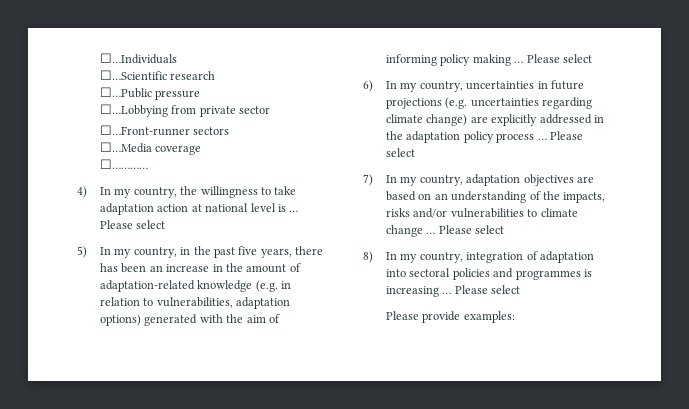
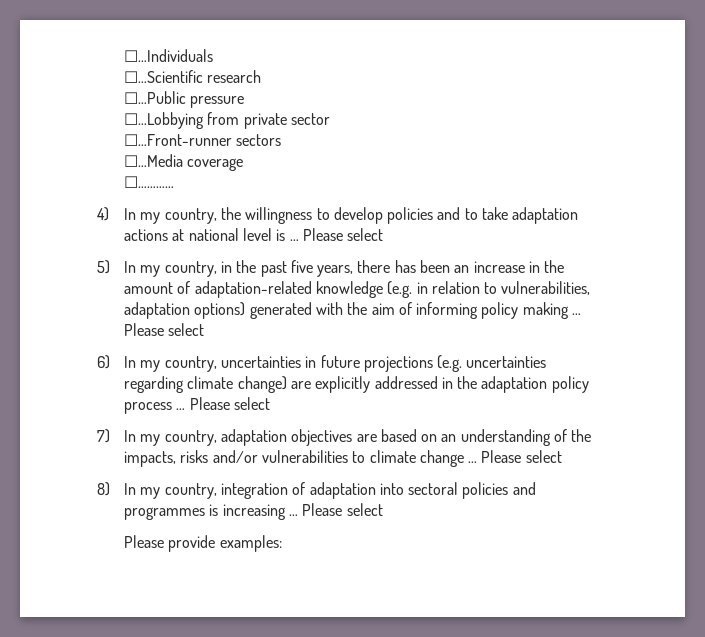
(271, 191) none -> [333,207,478,224] develop policies and to
[157,204,189,212] action -> [123,229,168,241] actions

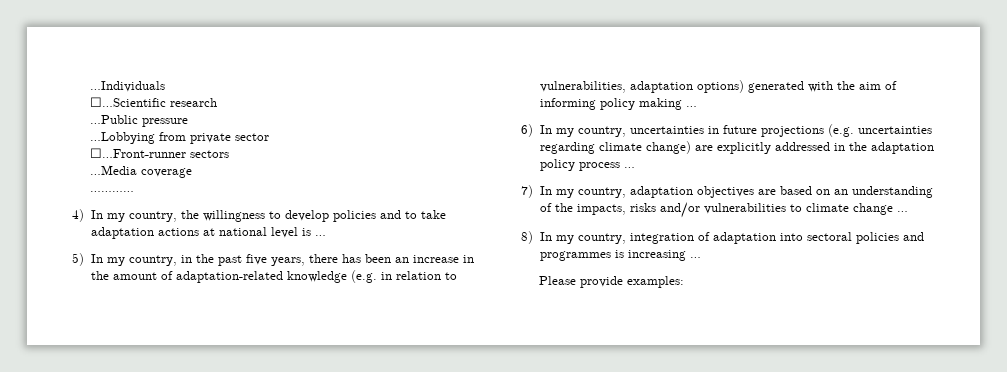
[123,49,213,62] ☐…Individuals -> [90,81,166,92] …Individuals
[123,91,186,104] ☐…Public -> [90,115,139,124] …Public
[123,112,204,129] ☐…Lobbying -> [90,132,156,144] …Lobbying
[123,154,183,167] ☐…Media -> [90,165,138,175] …Media
[123,176,174,188] ☐………… -> [90,191,135,192] …………
[302,228,384,241] Please select -> (326, 235) none
[123,323,205,336] Please select -> (697, 106) none
[189,397,270,410] Please select -> (635, 167) none
[481,450,562,463] Please select -> (908, 211) none
[302,503,383,516] Please select -> (701, 257) none

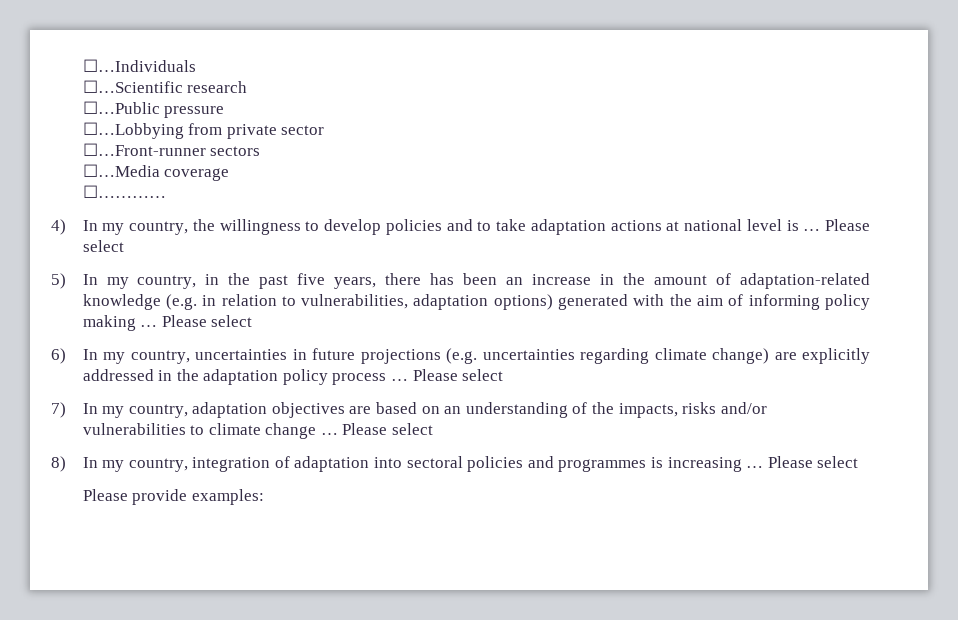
[90,81,166,92] …Individuals -> [82,59,196,72] ☐…Individuals
[90,115,139,124] …Public -> [82,101,160,114] ☐…Public
[90,132,156,144] …Lobbying -> [82,122,184,139] ☐…Lobbying
[90,165,138,175] …Media -> [82,164,160,177] ☐…Media
[90,191,135,192] ………… -> [82,185,166,198] ☐…………
(326, 235) none -> [824,219,870,231] [82,240,124,252] Please select
(697, 106) none -> [161,315,253,327] Please select
(635, 167) none -> [412,369,504,381] Please select
(908, 211) none -> [342,423,434,435] Please select
(701, 257) none -> [767,456,859,468] Please select

